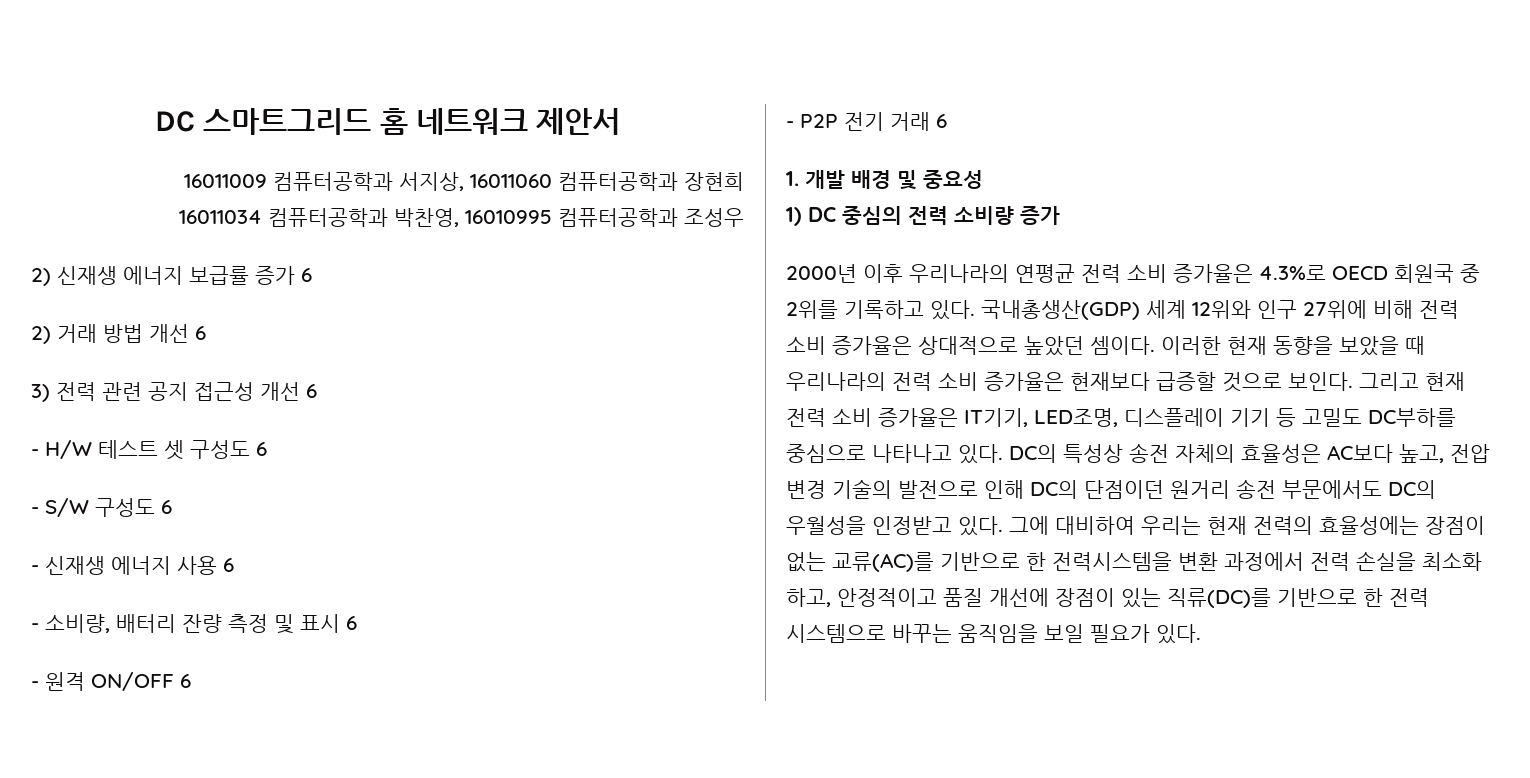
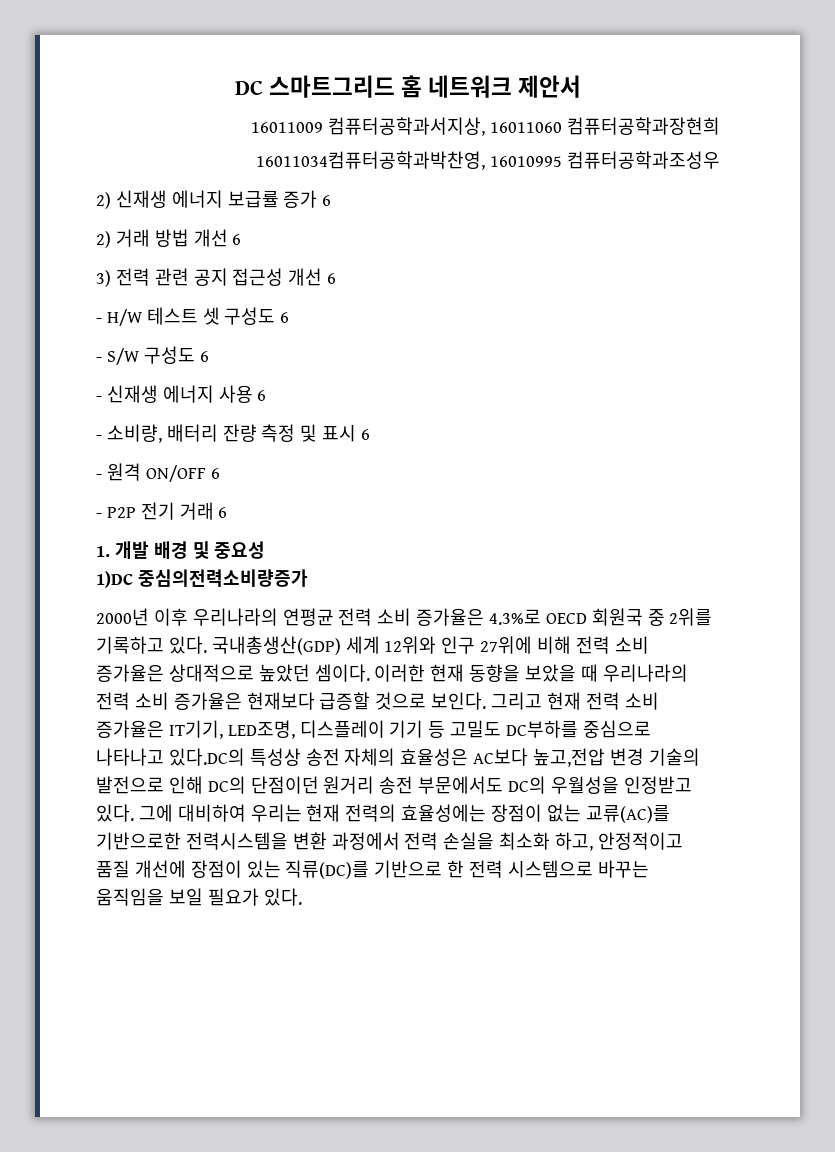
[273,172,744,191] [179,208,744,227] 컴퓨터공학과 서지상, 16011060 컴퓨터공학과 장현희 // 16011034 컴퓨터공학과 박찬영, 16010995 컴퓨터공학과 조성우 -> [328,117,720,136] [256,151,720,170] 컴퓨터공학과서지상, 16011060 컴퓨터공학과장현희 // 16011034컴퓨터공학과박찬영, 16010995 컴퓨터공학과조성우
[786,206,1060,226] 1) DC 중심의 전력 소비량 증가 -> [96,569,308,588] 1)DC 중심의전력소비량증가
[958,444,1057,464] 있다. DC의 -> [168,748,245,766] 있다.DC의
[1399,444,1490,463] 높고, 전압 -> [533,748,606,767] 높고,전압
[940,552,1046,571] 기반으로 한 -> [96,832,181,850] 기반으로한

